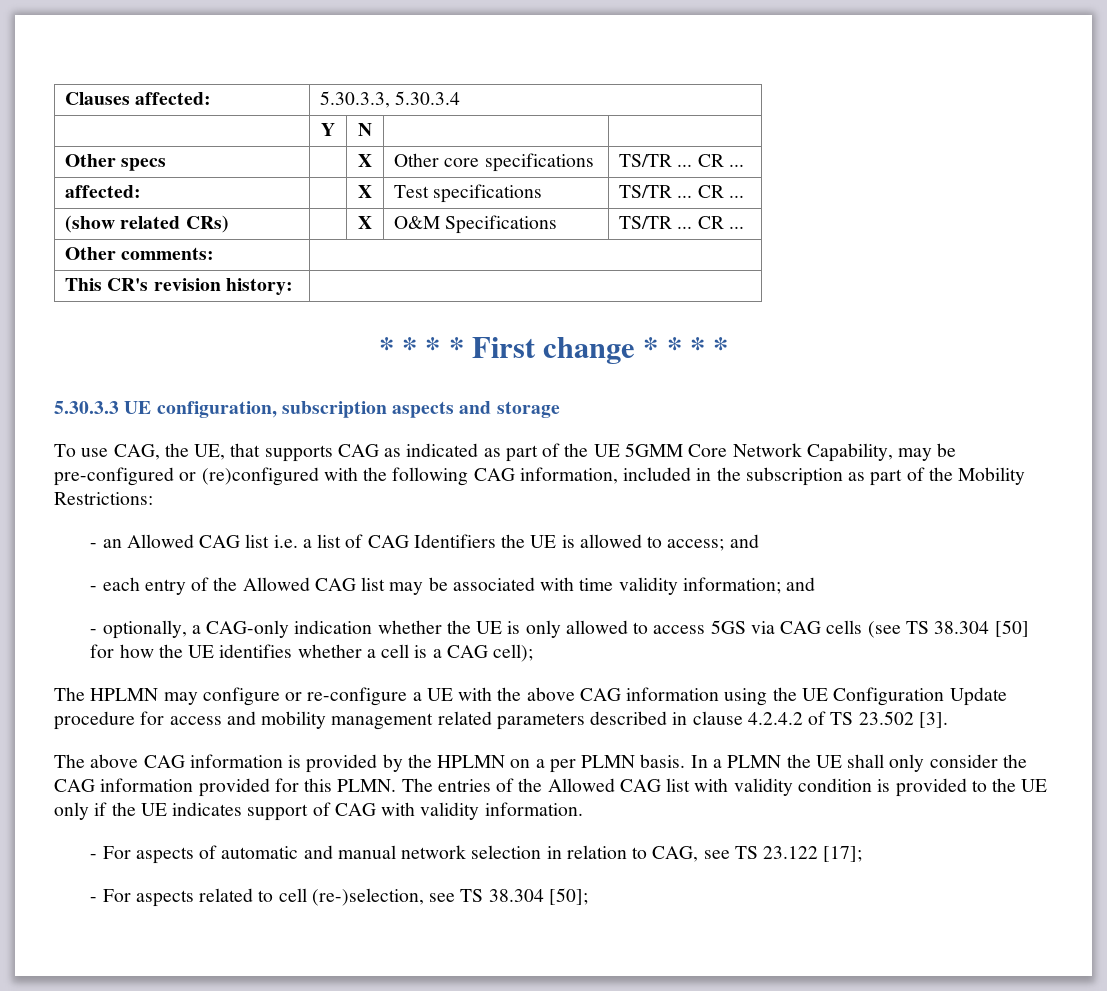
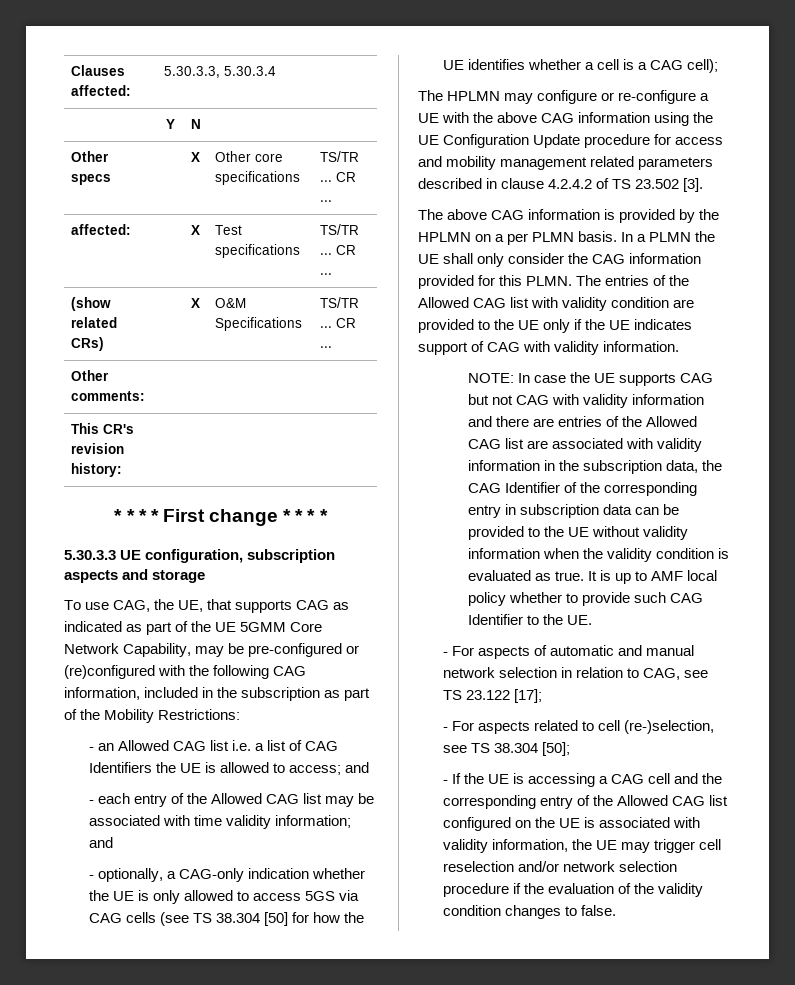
[877,779,891,792] is -> [673,299,695,308] are
(583, 809) none -> [467,372,714,386] [467,394,705,408] [467,416,698,427] [467,438,703,452] [467,460,723,474] [467,482,698,496] [467,504,680,518] [467,526,689,540] [467,548,730,562] [467,570,718,584] [467,592,704,606] [467,614,593,625] // NOTE: In case the UE supports CAG but not CAG with validity information and there are entries of the Allowed CAG list are associated with validity information in the subscription data, the CAG Identifier of the corresponding entry in subscription data can be provided to the UE without validity information when the validity condition is evaluated as true. It is up to AMF local policy whether to provide such CAG Identifier to the UE.
(588, 896) none -> [442,773,723,787] [442,795,729,809] [442,817,701,831] [442,839,722,853] [442,861,678,872] [442,883,704,897] [442,905,617,919] // - If the UE is accessing a CAG cell and the corresponding entry of the Allowed CAG list configured on the UE is associated with validity information, the UE may trigger cell reselection and/or network selection procedure if the evaluation of the validity condition changes to false.

